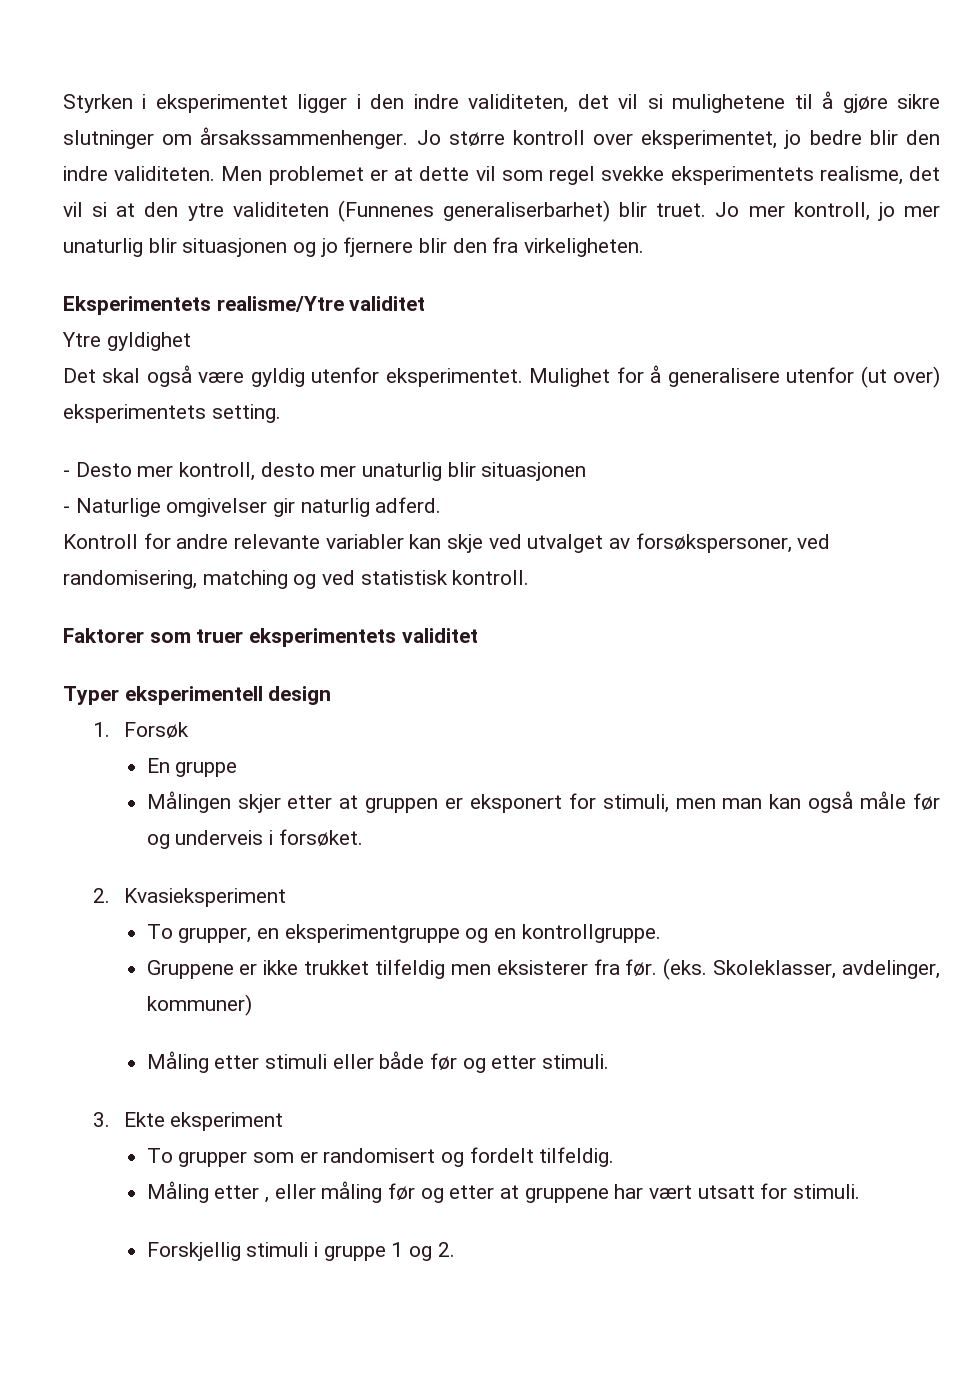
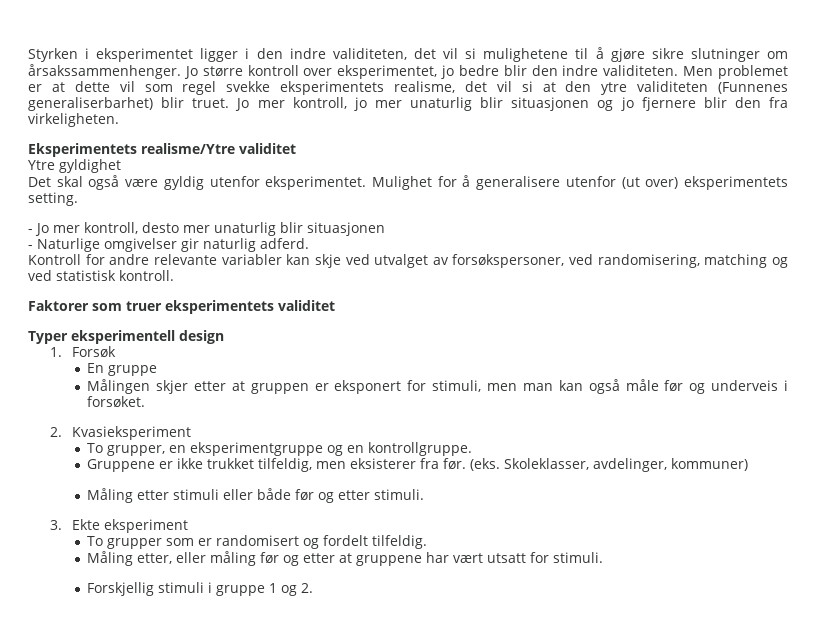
[75,462,132,477] Desto -> [35,223,49,236] Jo
[375,959,446,979] tilfeldig -> [258,458,313,472] tilfeldig,
[214,1185,269,1203] etter , -> [137,553,173,564] etter,

